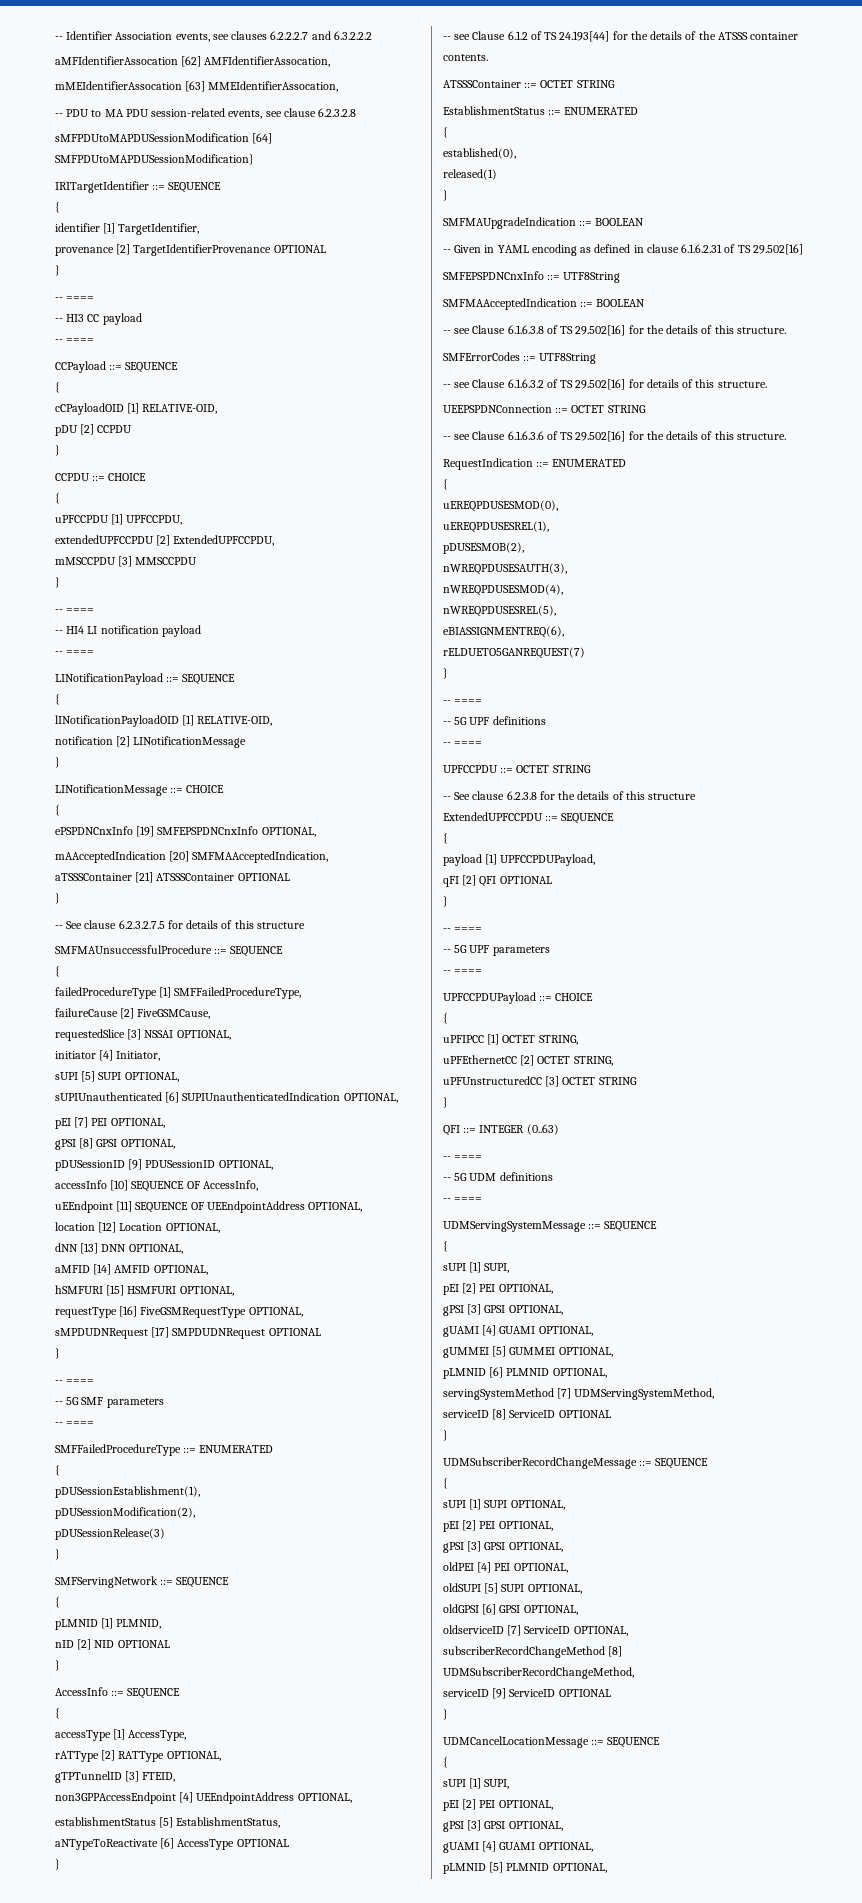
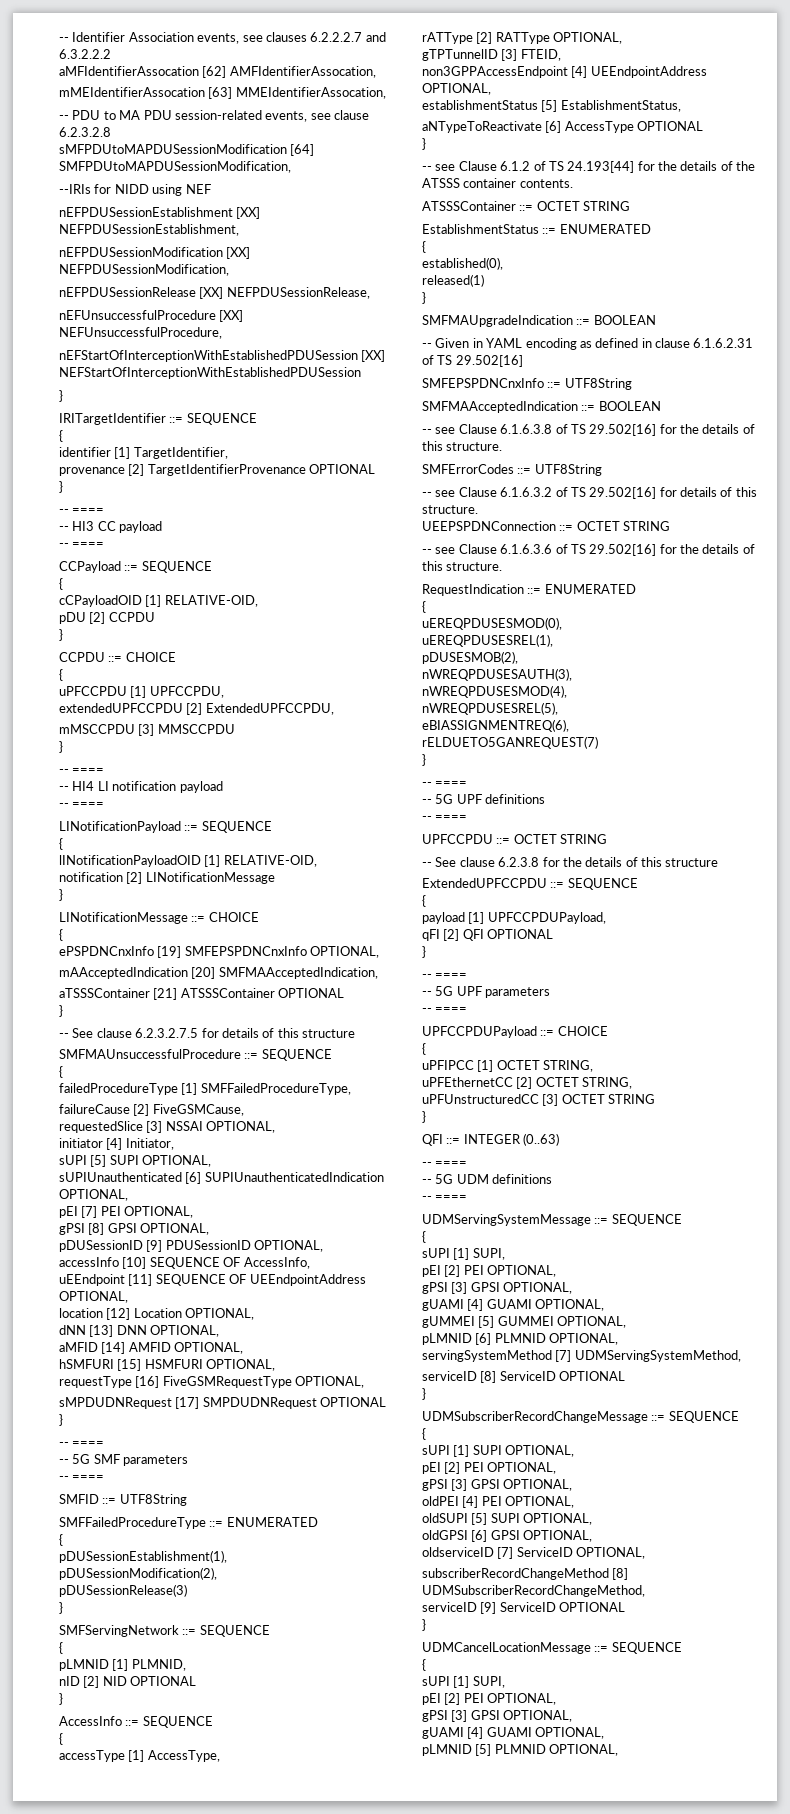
[55,154,254,165] SMFPDUtoMAPDUSessionModification} -> [59,161,291,173] [59,184,211,196] [59,207,261,219] [59,224,239,236] [59,247,251,259] [59,264,229,276] [59,287,370,299] [59,310,244,322] [59,327,222,339] [59,350,386,362] [59,367,361,379] [59,390,63,402] SMFPDUtoMAPDUSessionModification, // --IRIs for NIDD using NEF // nEFPDUSessionEstablishment [XX] NEFPDUSessionEstablishment, // nEFPDUSessionModification [XX] NEFPDUSessionModification, // nEFPDUSessionRelease [XX] NEFPDUSessionRelease, // nEFUnsuccessfulProcedure [XX] NEFUnsuccessfulProcedure, // nEFStartOfInterceptionWithEstablishedPDUSession [XX] NEFStartOfInterceptionWithEstablishedPDUSession // }
(95, 1423) none -> [59,1494,187,1506] // SMFID ::= UTF8String

